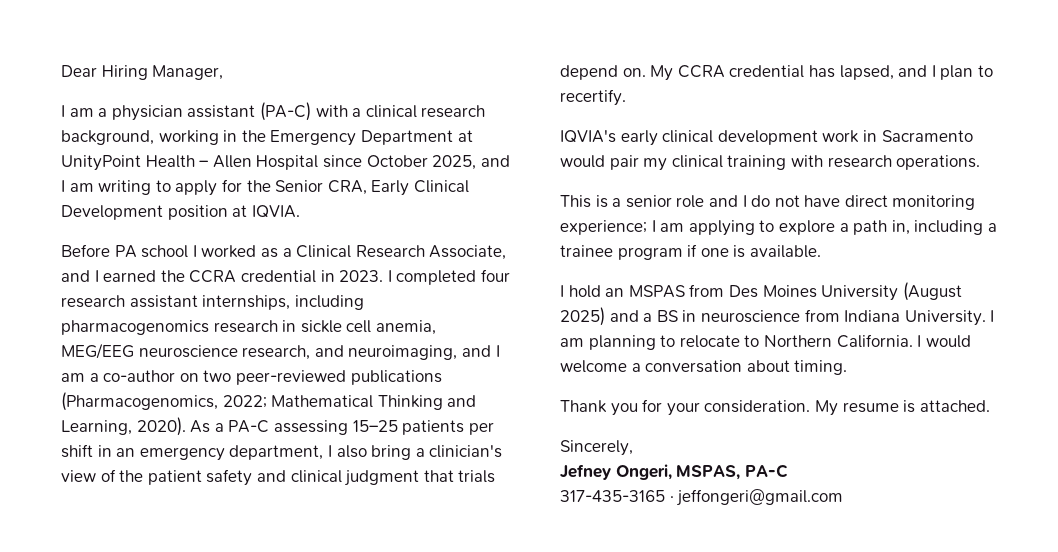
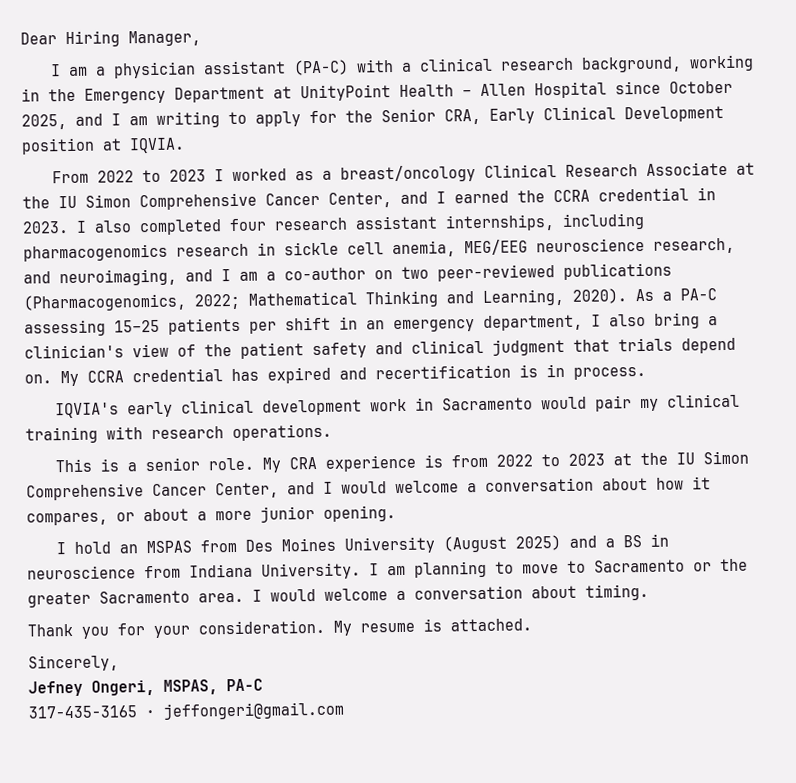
[61,244,189,258] Before PA school -> [51,169,206,184] From 2022 to 2023
(292, 252) none -> [339,165,476,183] breast/oncology
[429,245,507,260] Associate, -> [645,161,755,176] [22,192,392,211] Associate at the IU Simon Comprehensive Cancer Center,
(392, 276) none -> [94,220,132,233] also
[839,65,993,80] [560,89,626,106] lapsed, and I plan to recertify. -> [267,363,646,384] expired and recertification is in process.
[676,195,976,210] [560,220,997,236] [560,244,821,260] role and I do not have direct monitoring experience; I am applying to explore a path in, including a trainee program if one is available. -> [207,450,749,473] [26,476,711,501] [26,505,396,526] role. My CRA experience is from 2022 to 2023 at the IU Simon Comprehensive Cancer Center, and I would welcome a conversation about how it compares, or about a more junior opening.
[679,334,913,348] relocate to Northern California. -> [522,558,748,574] [27,590,244,608] move to Sacramento or the greater Sacramento area.

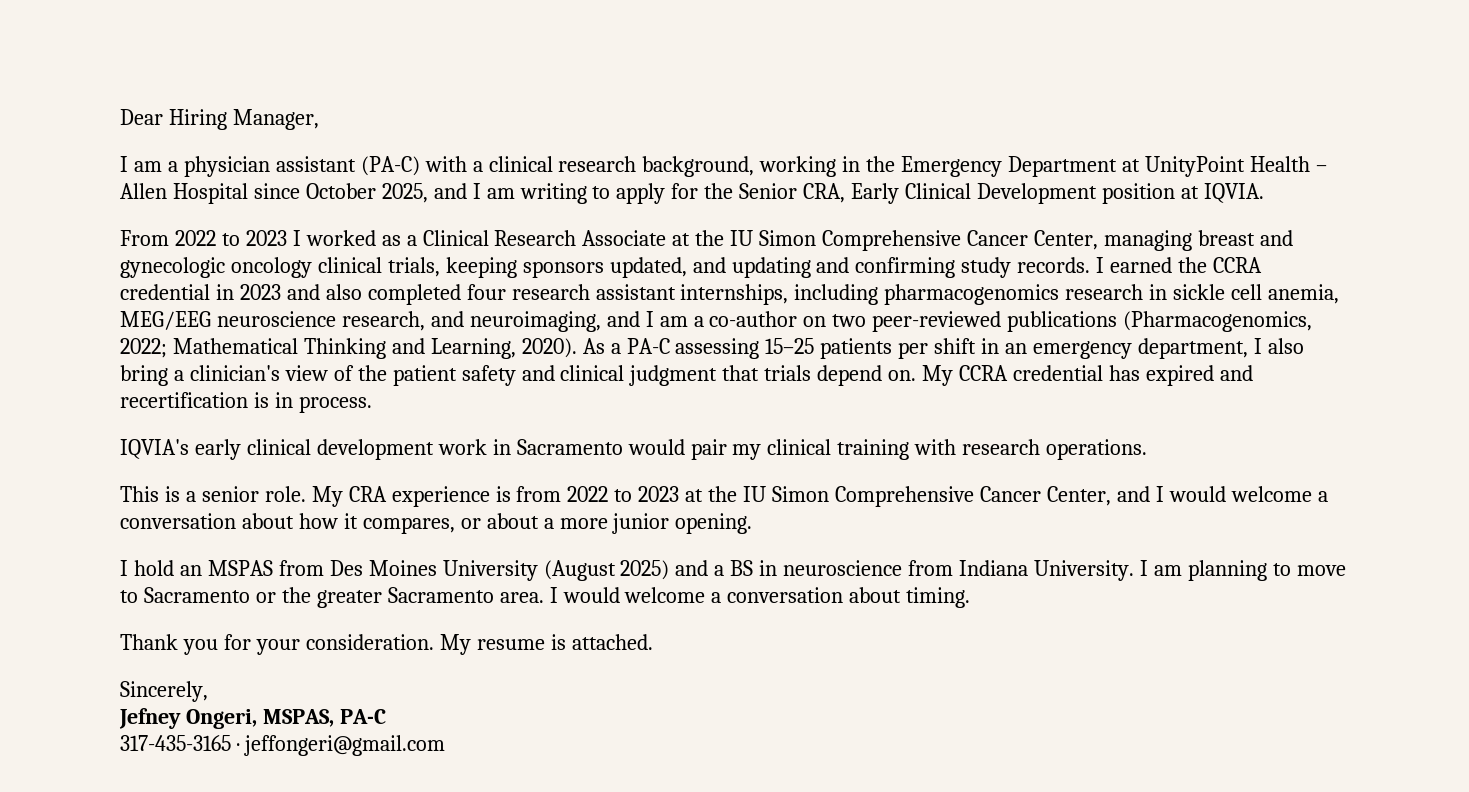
[339,165,476,183] breast/oncology -> (417, 240) none
[400,191,428,204] and -> [1103,230,1293,251] [120,257,1091,278] managing breast and gynecologic oncology clinical trials, keeping sponsors updated, and updating and confirming study records.
[22,220,87,234] 2023. I -> [239,284,320,300] 2023 and

